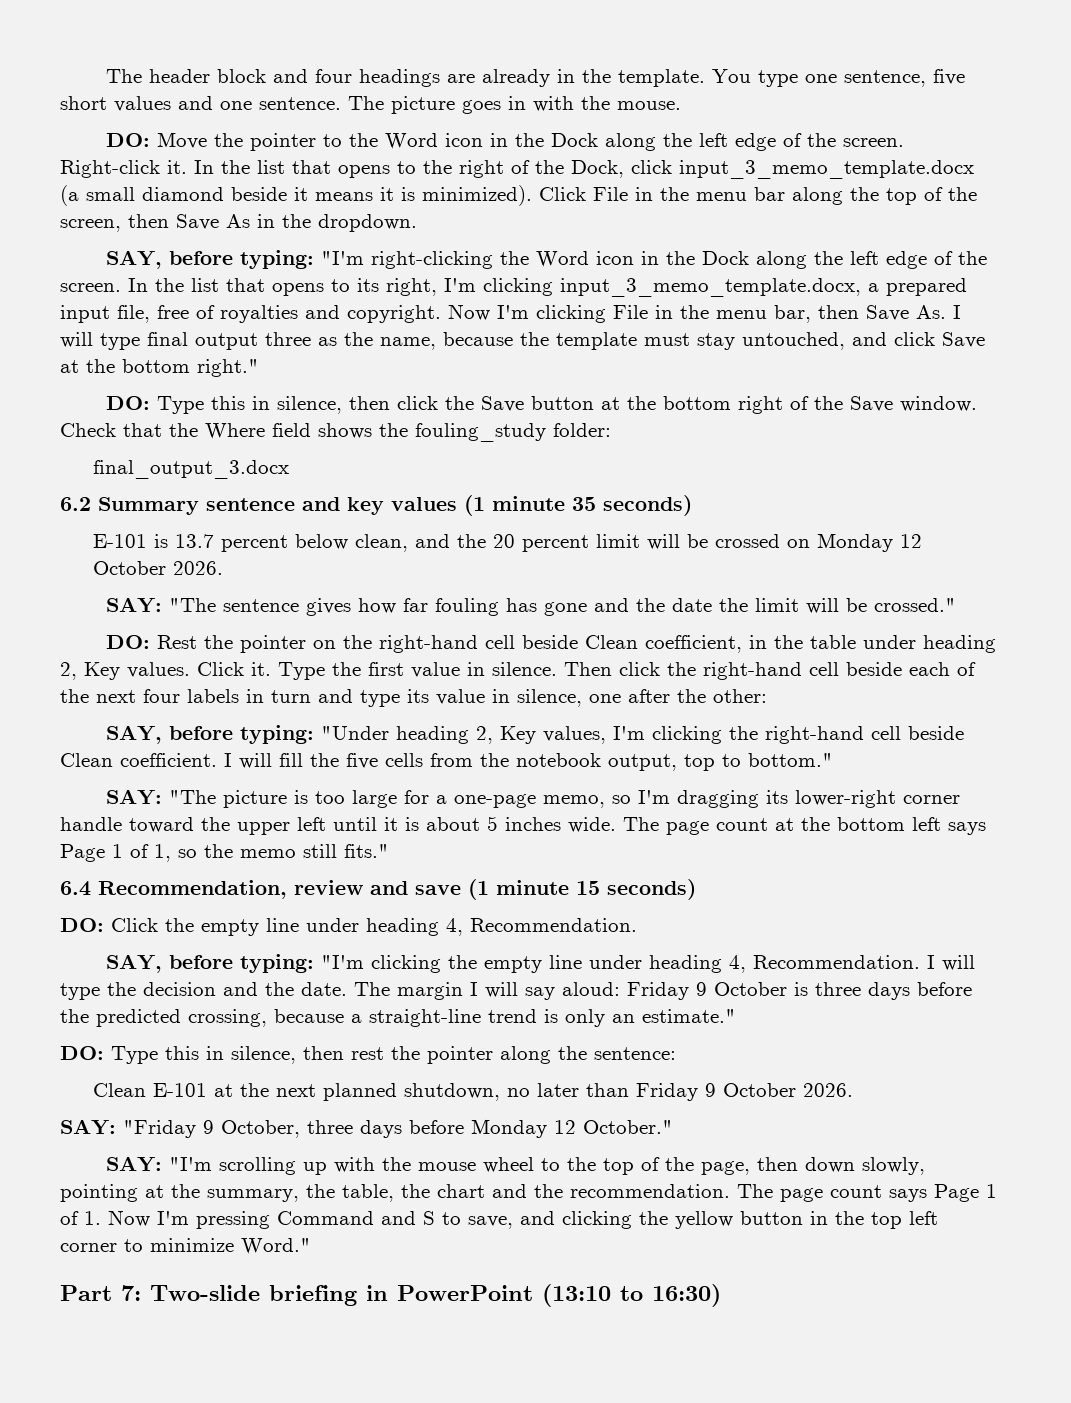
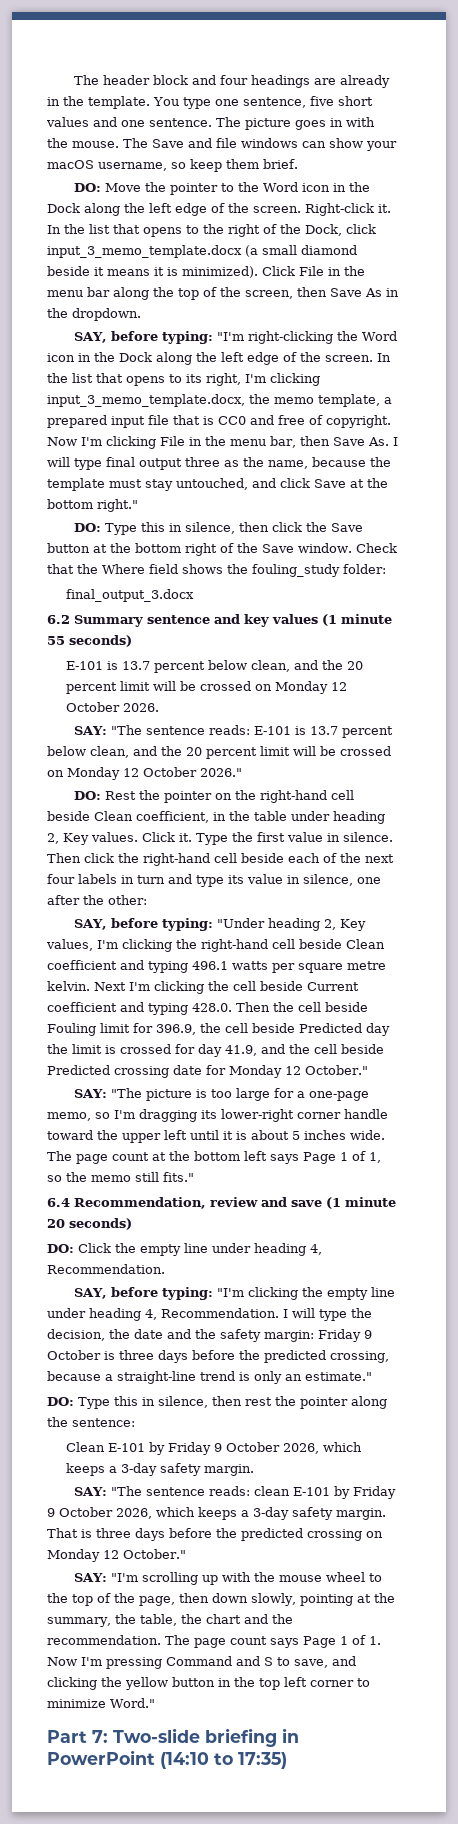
(681, 105) none -> [123,138,397,151] [47,159,298,172] The Save and file windows can show your macOS username, so keep them brief.
[868,278,967,296] [60,305,340,323] a prepared input file, free of royalties and -> [249,394,392,407] [47,415,323,428] the memo template, a prepared input file that is CC0 and free of
[572,497,596,511] 35 -> [47,636,65,645] 55
[306,598,957,616] gives how far fouling has gone and the date the limit will be crossed." -> [208,725,393,738] [47,746,391,759] [47,767,242,780] reads: E-101 is 13.7 percent below clean, and the 20 percent limit will be crossed on Monday 12 October 2026."
[120,753,833,771] coefficient. I will fill the five cells from the notebook output, top to bottom." -> [47,960,386,973] [47,981,359,994] [47,1002,368,1015] [47,1023,390,1036] [47,1044,384,1057] [47,1065,368,1078] coefficient and typing 496.1 watts per square metre kelvin. Next I'm clicking the cell beside Current coefficient and typing 428.0. Then the cell beside Fouling limit for 396.9, the cell beside Predicted day the limit is crossed for day 41.9, and the cell beside Predicted crossing date for Monday 12 October."
[576,881,600,895] 15 -> [47,1219,65,1228] 20
[143,982,620,1000] decision and the date. The margin I will say aloud: -> [47,1329,314,1342] decision, the date and the safety margin:
[214,1083,854,1101] [60,1119,464,1138] at the next planned shutdown, no later than Friday 9 October 2026. // SAY: "Friday 9 October, three days before -> [148,1442,362,1455] [65,1463,254,1476] [73,1486,396,1499] [47,1507,386,1520] [47,1528,383,1541] by Friday 9 October 2026, which keeps a 3-day safety margin. // SAY: "The sentence reads: clean E-101 by Friday 9 October 2026, which keeps a 3-day safety margin. That is three days before the predicted crossing on
[542,1284,721,1307] (13:10 to 16:30) -> [160,1752,287,1769] (14:10 to 17:35)

